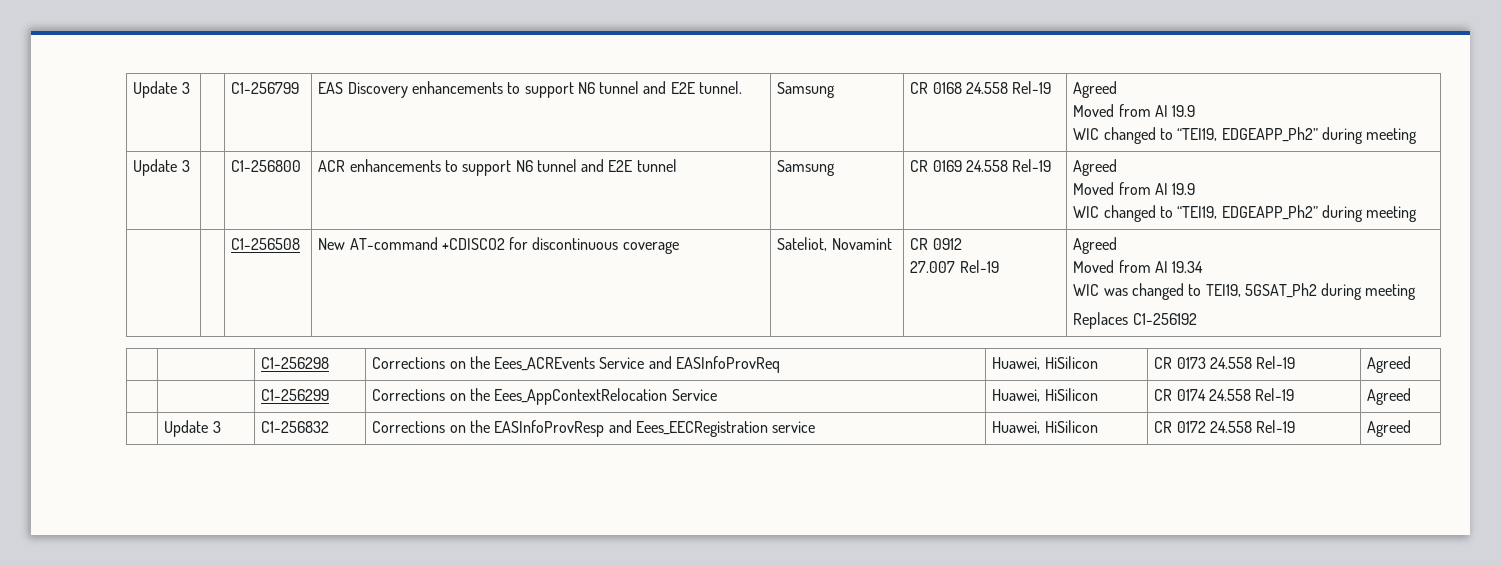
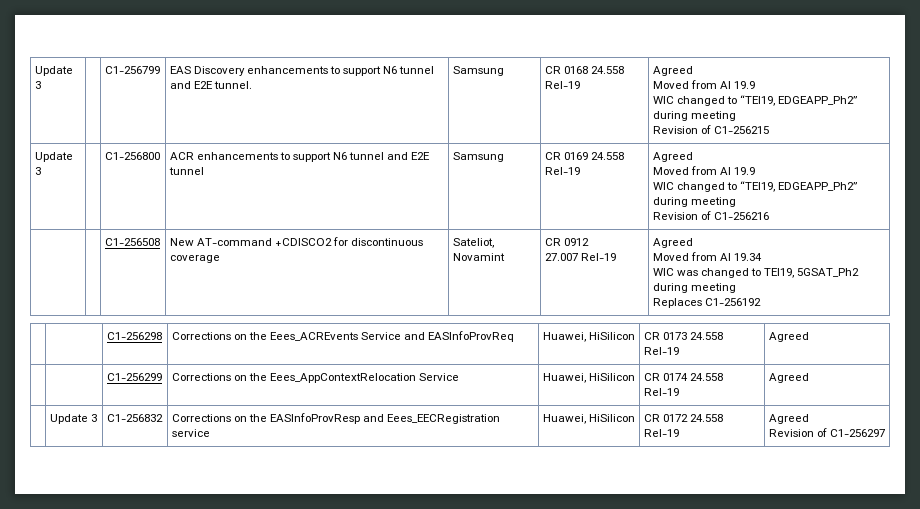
(1418, 136) none -> [652,125,769,134] // Revision of C1-256215
(1418, 214) none -> [652,211,769,220] // Revision of C1-256216
(1412, 428) none -> [768,428,885,437] // Revision of C1-256297

